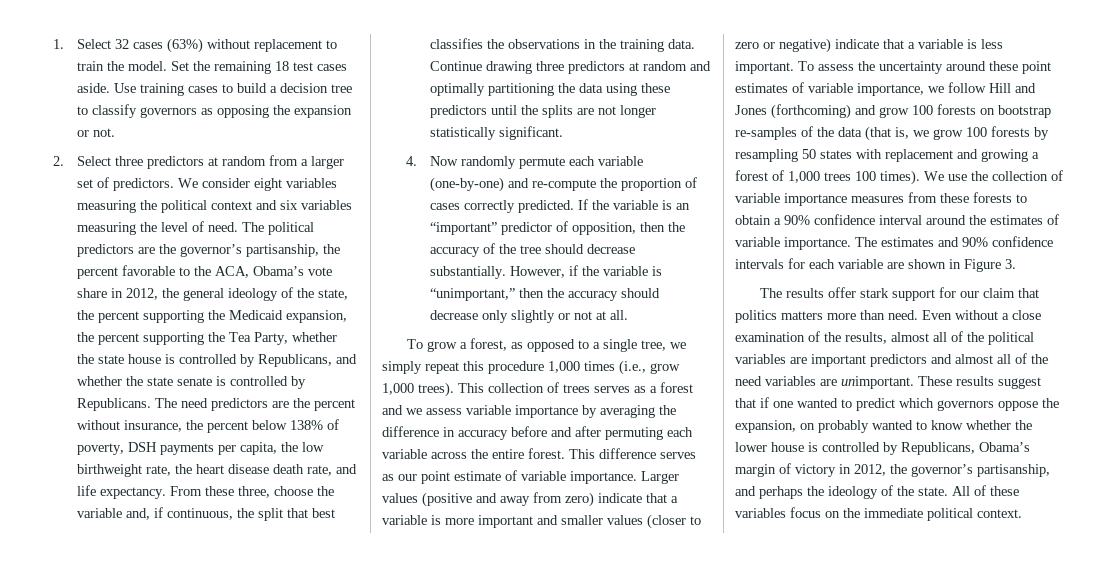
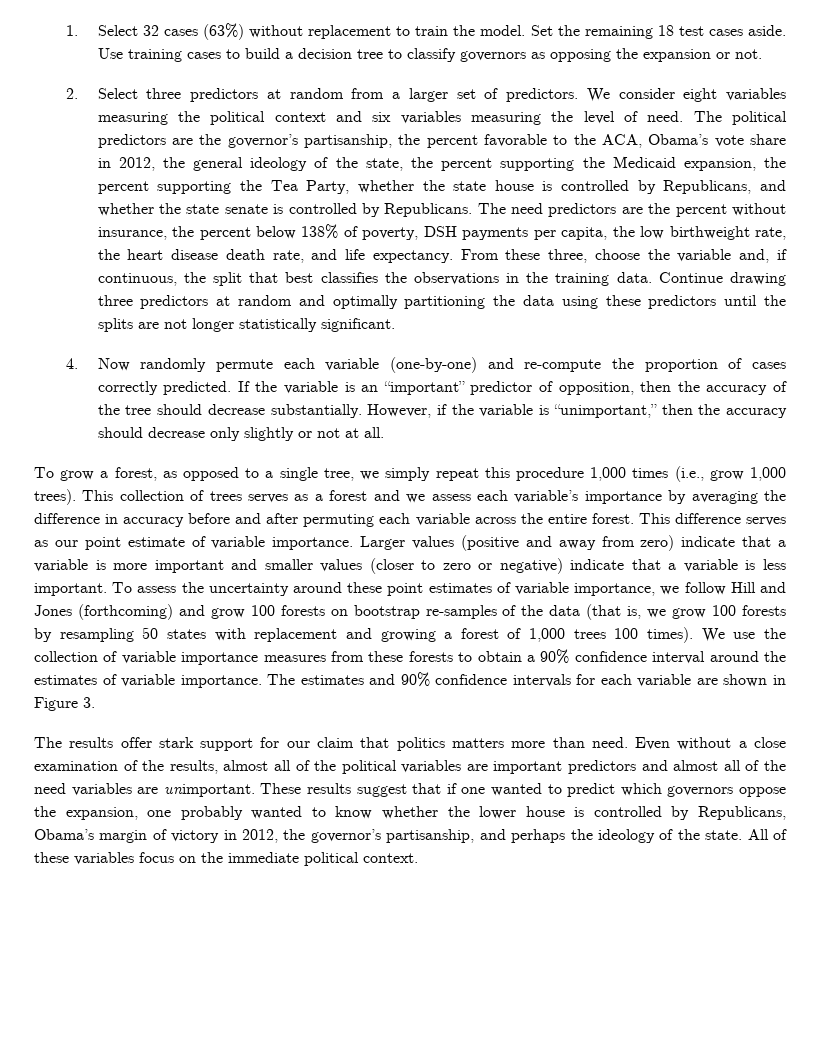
[466,405,511,415] variable -> [476,490,579,503] each variable’s
[800,423,815,430] on -> [147,810,172,817] one

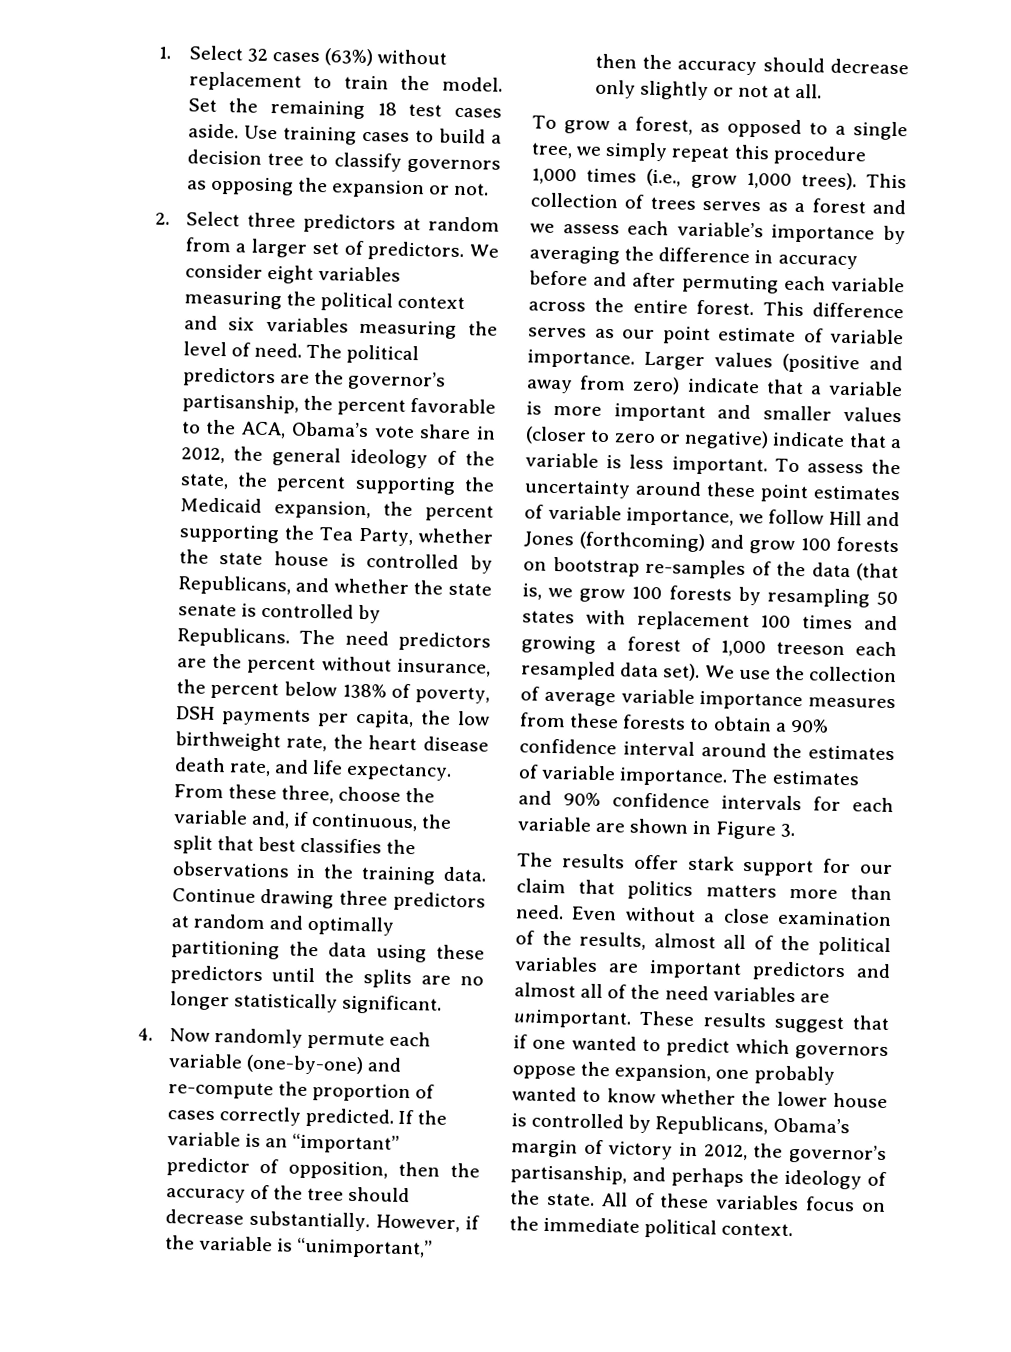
[163,319,187,329] not -> [460,976,484,986] no
(338, 635) none -> [760,615,854,630] 100 times
[573,627,694,643] trees 100 times). -> [776,641,897,657] [520,660,701,682] treeson each resampled data set).
(118, 656) none -> [543,691,616,707] average

